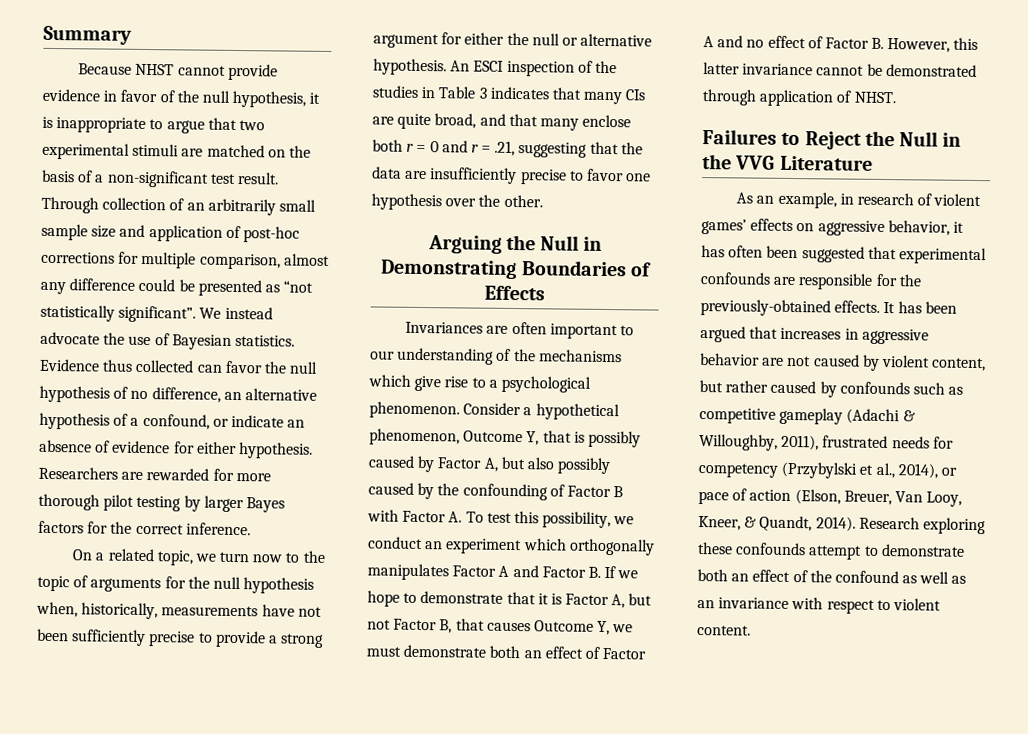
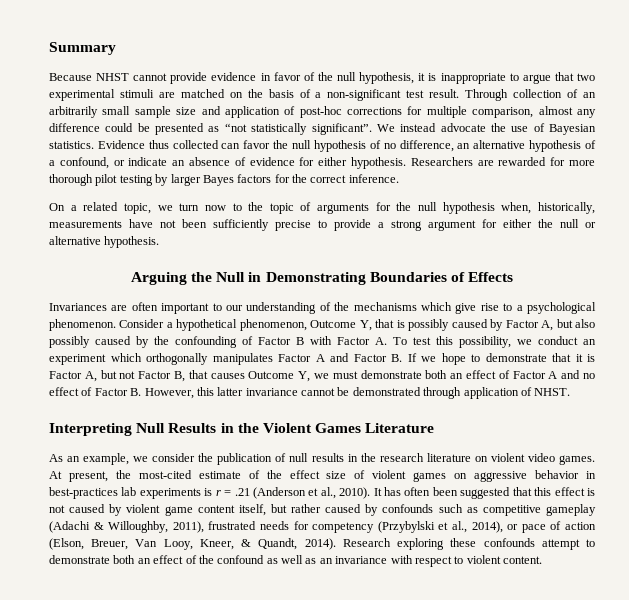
[450,60,617,77] [372,85,647,105] [372,113,632,131] [372,139,643,158] [372,166,652,185] [371,193,543,211] An ESCI inspection of the studies in Table 3 indicates that many CIs are quite broad, and that many enclose both r = 0 and r = .21, suggesting that the data are insufficiently precise to favor one hypothesis over the other. -> (160, 242) none
[702,129,962,150] [702,154,873,171] [736,191,982,209] [701,218,964,237] Failures to Reject the Null in the VVG Literature // As an example, in research of violent games’ effects on aggressive behavior, it -> [49,423,435,436] [49,453,595,465] [49,470,596,482] [49,487,382,499] Interpreting Null Results in the Violent Games Literature // As an example, we consider the publication of null results in the research literature on violent video games. At present, the most-cited estimate of the effect size of violent games on aggressive behavior in best-practices lab experiments is r = .21 (Anderson et al., 2010). It
[898,247,987,265] [700,272,922,290] [700,299,957,317] [700,326,929,345] [700,353,785,366] experimental confounds are responsible for the previously-obtained effects. It has been argued that increases in aggressive behavior are -> [534,487,596,496] this effect is
[931,357,987,372] content, -> [164,504,266,516] game content itself,

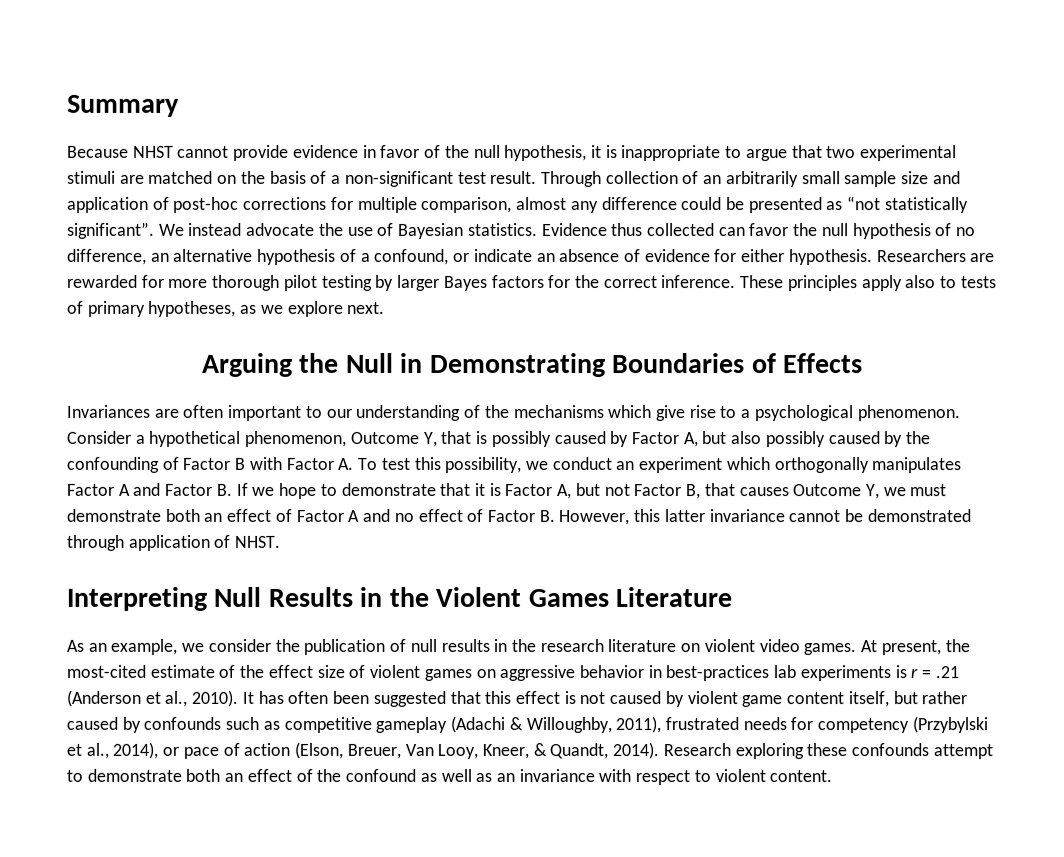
[49,202,595,214] [49,219,596,231] [49,236,160,248] // On a related topic, we turn now to the topic of arguments for the null hypothesis when, historically, measurements have not been sufficiently precise to provide a strong argument for either the null or alternative hypothesis. -> [740,275,997,292] [67,300,386,317] These principles apply also to tests of primary hypotheses, as we explore next.

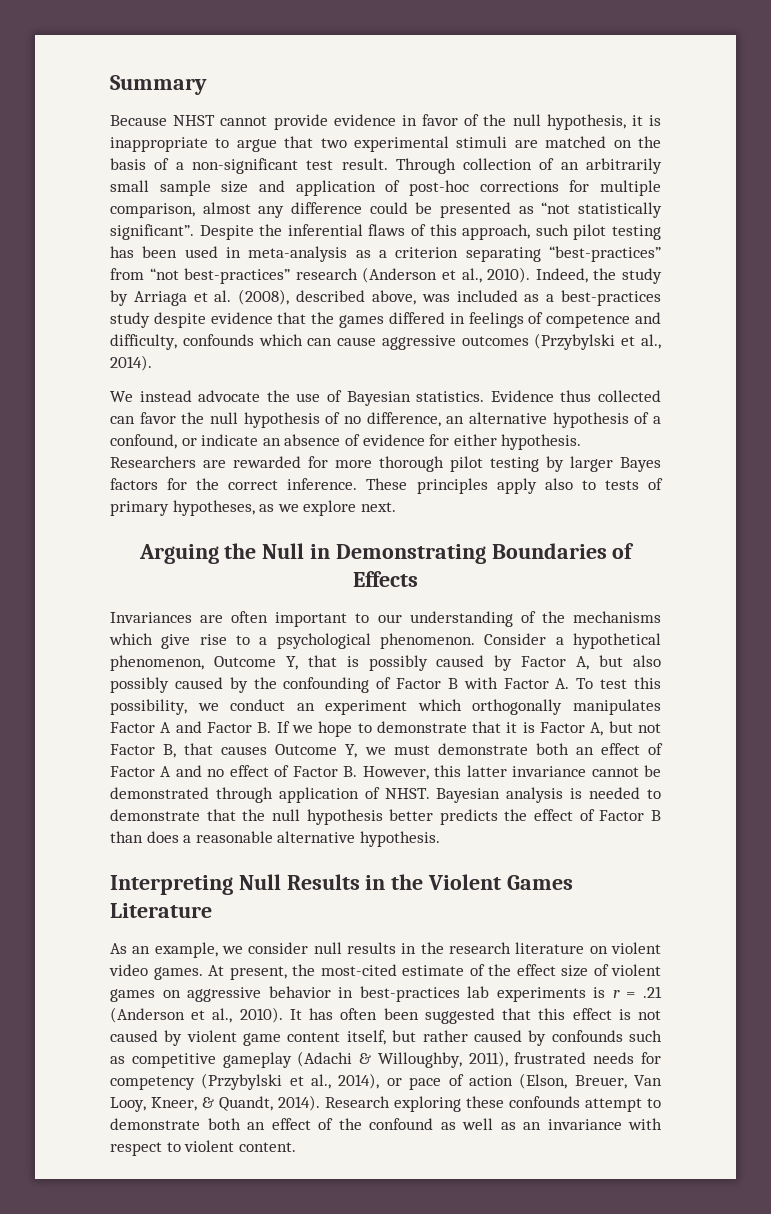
(155, 230) none -> [199,224,662,240] [110,246,661,262] [110,267,663,284] [110,289,661,306] [110,312,661,328] [110,333,661,350] [110,355,152,371] Despite the inferential flaws of this approach, such pilot testing has been used in meta-analysis as a criterion separating “best-practices” from “not best-practices” research (Anderson et al., 2010). Indeed, the study by Arriaga et al. (2008), described above, was included as a best-practices study despite evidence that the games differed in feelings of competence and difficulty, confounds which can cause aggressive outcomes (Przybylski et al., 2014). //
(281, 541) none -> [436,787,661,803] [110,809,661,825] [110,831,440,847] Bayesian analysis is needed to demonstrate that the null hypothesis better predicts the effect of Factor B than does a reasonable alternative hypothesis.
[274,638,407,655] the publication of -> (309, 948) none

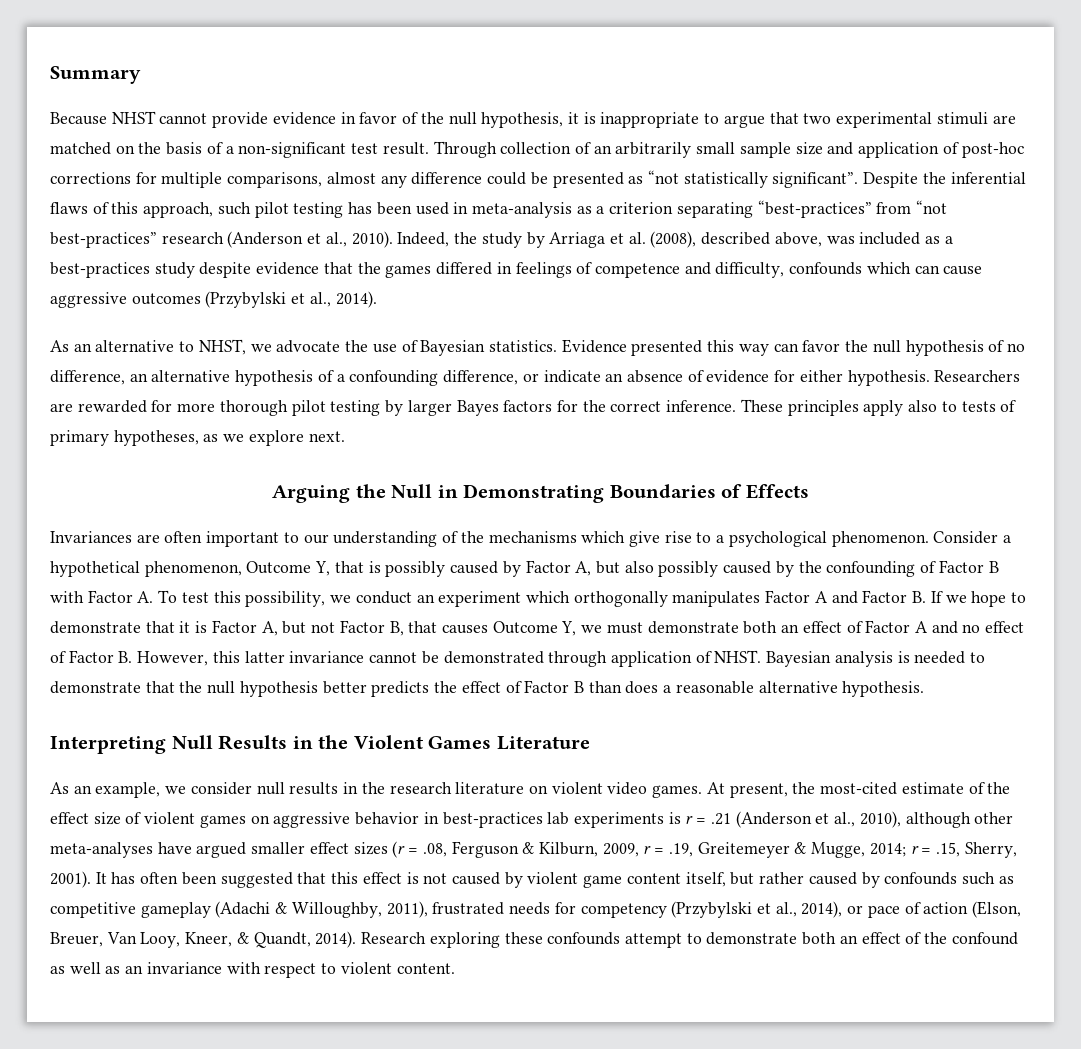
[110,203,195,218] comparison, -> [227,172,323,188] comparisons,
[110,390,192,402] We instead -> [50,339,272,355] As an alternative to NHST, we
[560,390,661,402] thus collected -> [631,340,769,356] presented this way
[110,434,177,449] confound, -> [349,370,519,386] confounding difference,
[239,1007,283,1023] 2010). -> [859,811,1014,828] [50,841,1017,858] [50,871,91,888] 2010), although other meta-analyses have argued smaller effect sizes (r = .08, Ferguson & Kilburn, 2009, r = .19, Greitemeyer & Mugge, 2014; r = .15, Sherry, 2001).

